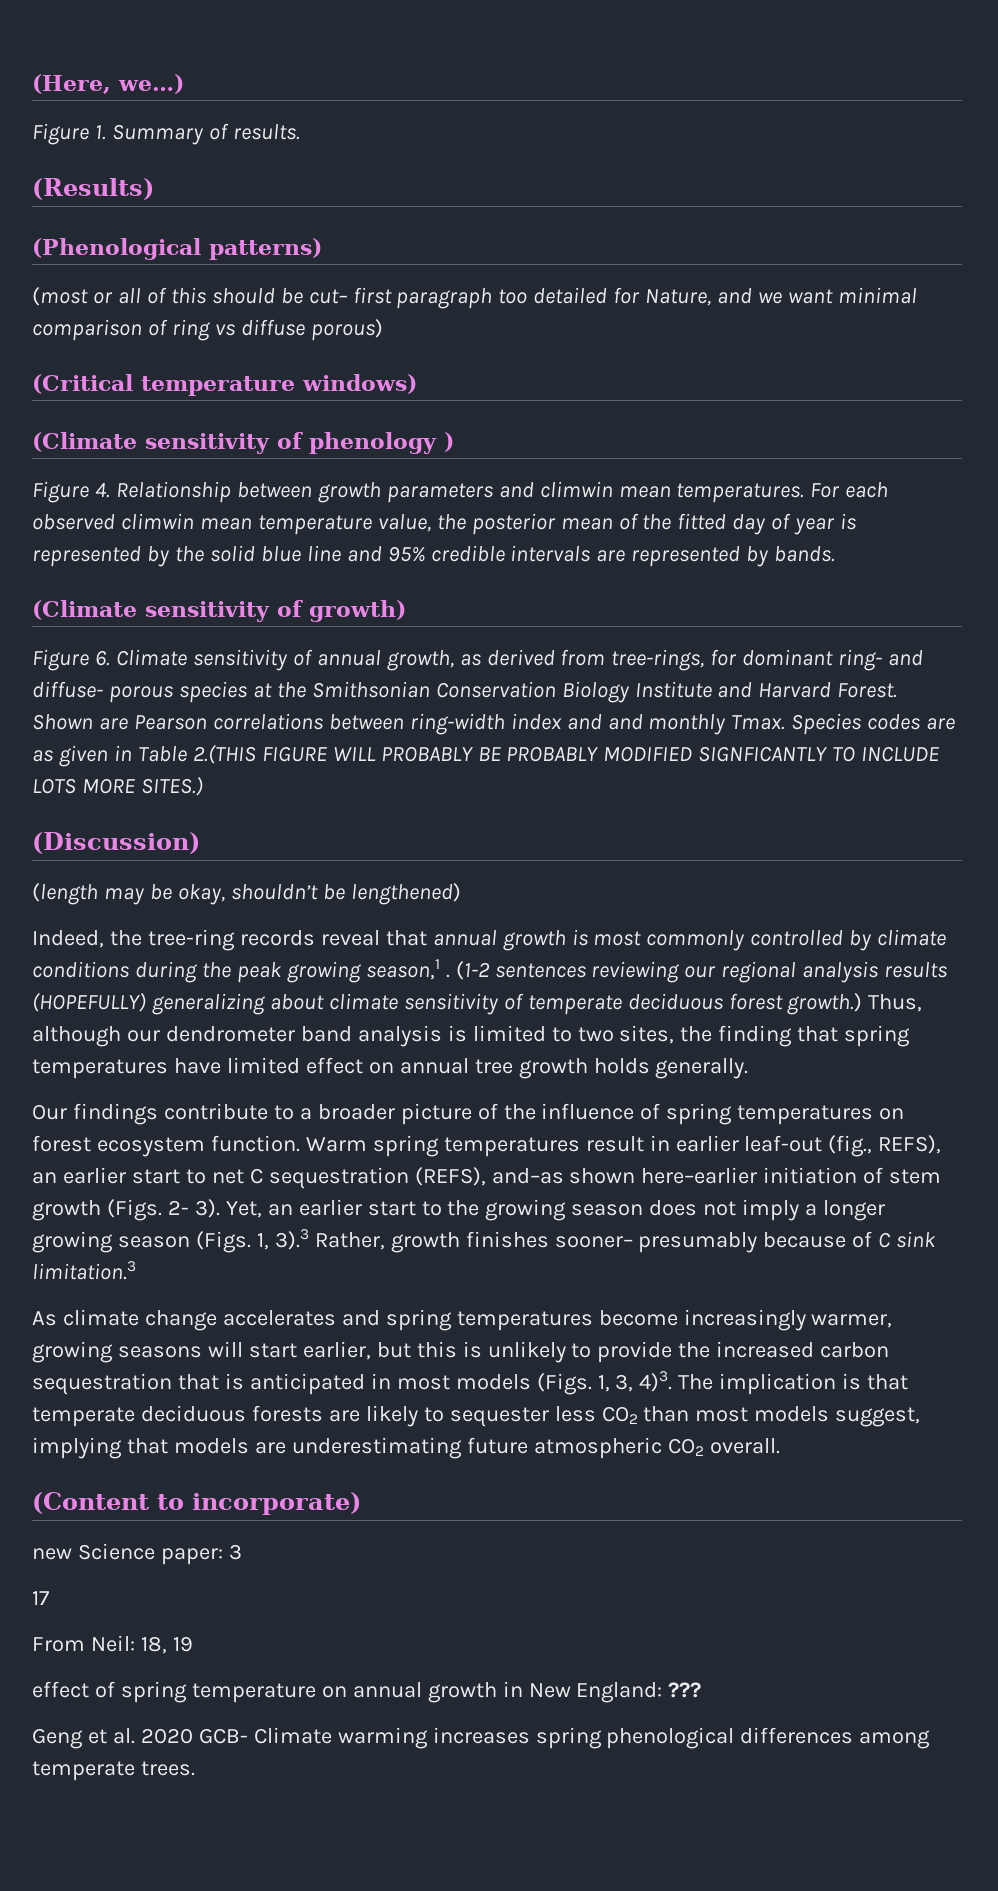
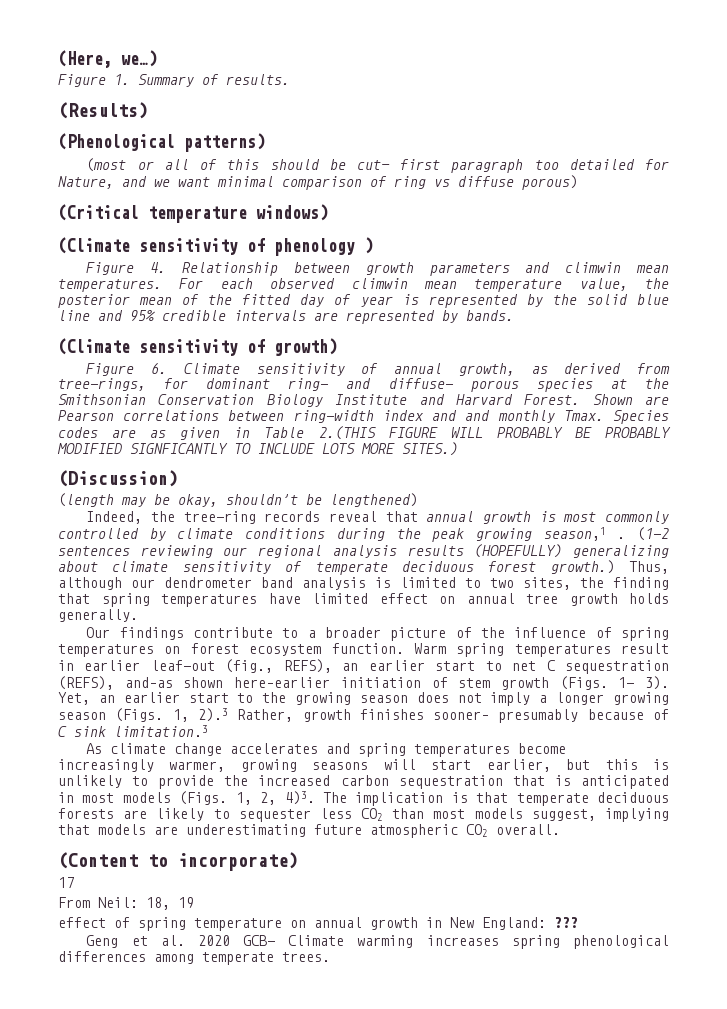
[167,1200,189,1215] 2- -> [618,677,635,688] 1-
[274,1229,309,1250] 3).3 -> [197,708,228,722] 2).3
[615,1374,634,1392] 3, -> [260,792,277,805] 2,
[32,1543,242,1565] // new Science paper: 3 -> (298, 861) none

